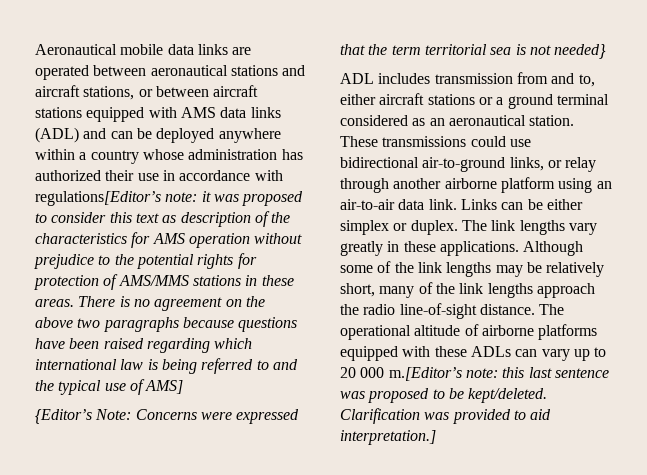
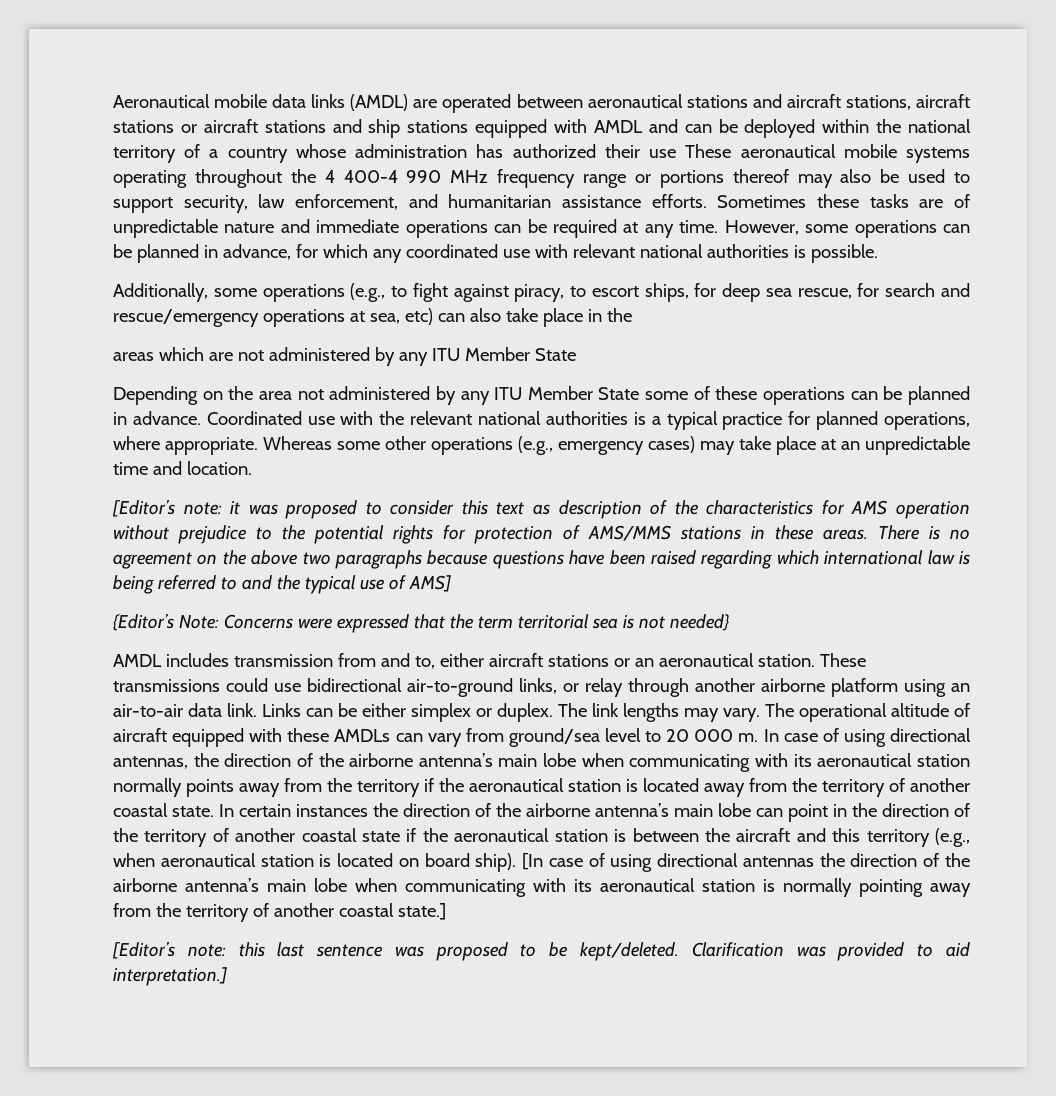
(228, 49) none -> [350,94,409,111] (AMDL)
[138,85,259,97] [35,107,281,122] [35,127,281,143] [35,149,75,160] or between aircraft stations equipped with AMS data links (ADL) and can be deployed anywhere within -> [916,94,971,108] [113,119,971,138] [113,144,201,163] aircraft stations or aircraft stations and ship stations equipped with AMDL and can be deployed within the national territory of
[162,170,283,181] [35,191,161,206] in accordance with regulations[Editor’s -> [685,144,971,163] [113,169,970,188] [113,194,970,213] [113,219,971,238] [113,244,878,263] [113,283,970,302] [113,308,632,327] [113,347,576,366] [113,386,970,405] [113,411,971,430] [113,436,970,455] [113,461,252,475] [112,500,175,517] These aeronautical mobile systems operating throughout the 4 400-4 990 MHz frequency range or portions thereof may also be used to support security, law enforcement, and humanitarian assistance efforts. Sometimes these tasks are of unpredictable nature and immediate operations can be required at any time. However, some operations can be planned in advance, for which any coordinated use with relevant national authorities is possible. // Additionally, some operations (e.g., to fight against piracy, to escort ships, for deep sea rescue, for search and rescue/emergency operations at sea, etc) can also take place in the // areas which are not administered by any ITU Member State // Depending on the area not administered by any ITU Member State some of these operations can be planned in advance. Coordinated use with the relevant national authorities is a typical practice for planned operations, where appropriate. Whereas some other operations (e.g., emergency cases) may take place at an unpredictable time and location. // [Editor’s
[340,73,374,84] ADL -> [113,654,162,667] AMDL
[496,94,609,109] [340,115,426,126] a ground terminal considered as -> (630, 662) none
[568,223,597,235] [340,241,584,256] [340,261,605,277] [340,282,595,298] [340,303,535,319] vary greatly in these applications. Although some of the link lengths may be relatively short, many of the link lengths approach the radio line-of-sight distance. -> [684,708,760,722] may vary.
[481,324,598,340] airborne platforms -> [113,728,167,742] aircraft
[470,346,511,357] ADLs -> [334,729,391,742] AMDLs
[573,347,607,361] [340,367,462,381] up to 20 000 m.[Editor’s -> [465,728,971,747] [113,753,971,772] [113,778,970,797] [113,803,970,822] [113,828,970,847] [113,853,970,872] [113,878,971,897] [113,903,446,922] [112,942,175,959] from ground/sea level to 20 000 m. In case of using directional antennas, the direction of the airborne antenna’s main lobe when communicating with its aeronautical station normally points away from the territory if the aeronautical station is located away from the territory of another coastal state. In certain instances the direction of the airborne antenna’s main lobe can point in the direction of the territory of another coastal state if the aeronautical station is between the aircraft and this territory (e.g., when aeronautical station is located on board ship). [In case of using directional antennas the direction of the airborne antenna’s main lobe when communicating with its aeronautical station is normally pointing away from the territory of another coastal state.] // [Editor’s

